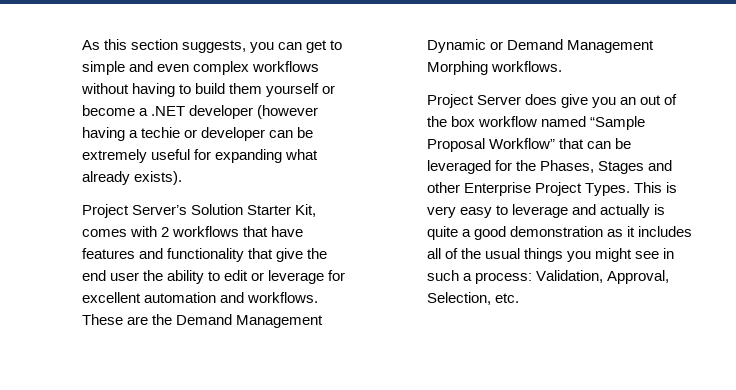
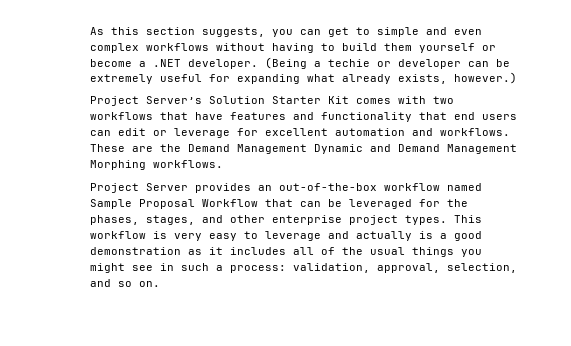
[189,105,319,119] [81,127,125,141] developer (however having -> [187,57,307,69] developer. (Being
[134,171,183,185] exists). -> [397,72,517,84] exists, however.)
[295,204,317,217] Kit, -> [327,96,349,104] Kit
[161,227,170,237] 2 -> [432,96,454,104] two
[276,248,328,262] [81,270,221,284] give the end user the ability to -> [453,112,517,120] [89,130,111,136] end users can
[490,41,504,50] or -> [369,144,391,152] and
[525,94,678,108] [426,116,646,130] [426,138,556,152] does give you an out of the box workflow named “Sample Proposal Workflow” -> [194,183,482,193] [89,199,258,209] provides an out-of-the-box workflow named Sample Proposal Workflow
[540,160,673,174] [426,182,663,196] Phases, Stages and other Enterprise Project Types. This -> [89,215,482,225] [89,231,146,239] phases, stages, and other enterprise project types. This workflow
[426,226,458,240] quite -> (433, 235) none
[536,270,670,284] [426,292,520,305] Validation, Approval, Selection, etc. -> [292,263,517,273] [89,279,160,287] validation, approval, selection, and so on.

